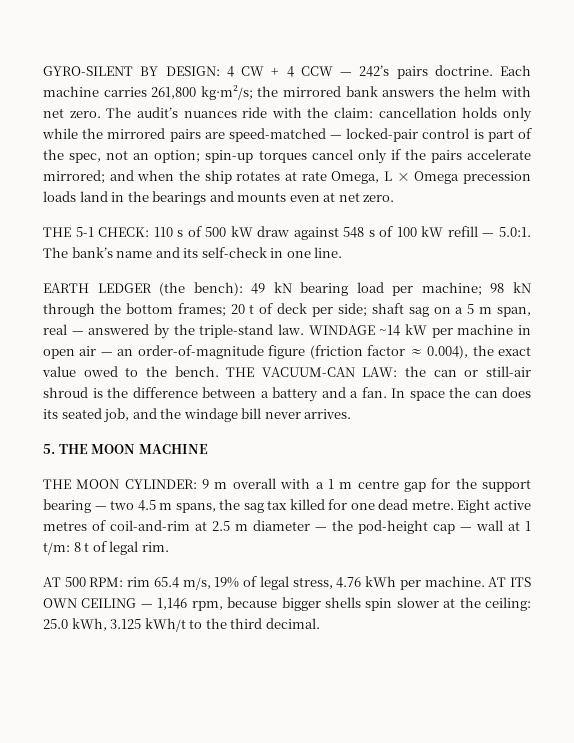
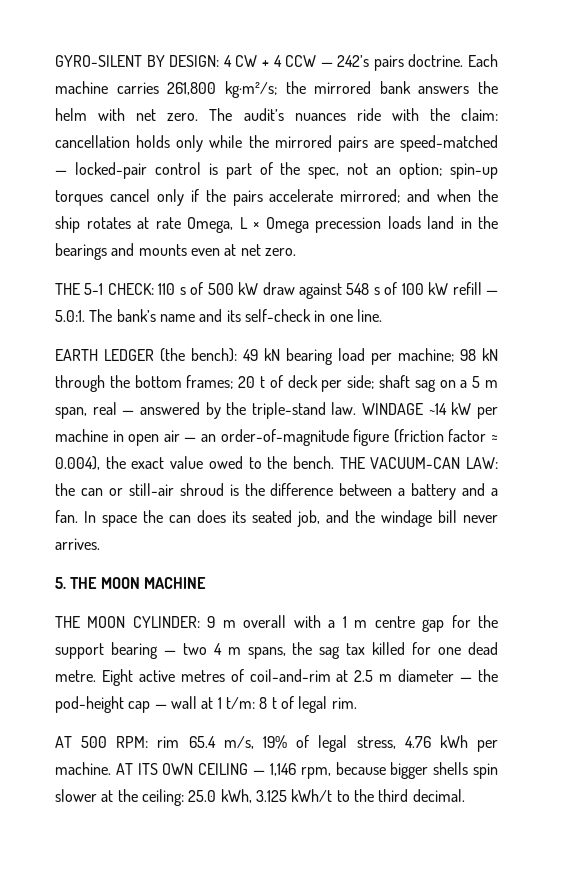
[137,500,156,511] 4.5 -> [213,643,222,655] 4

